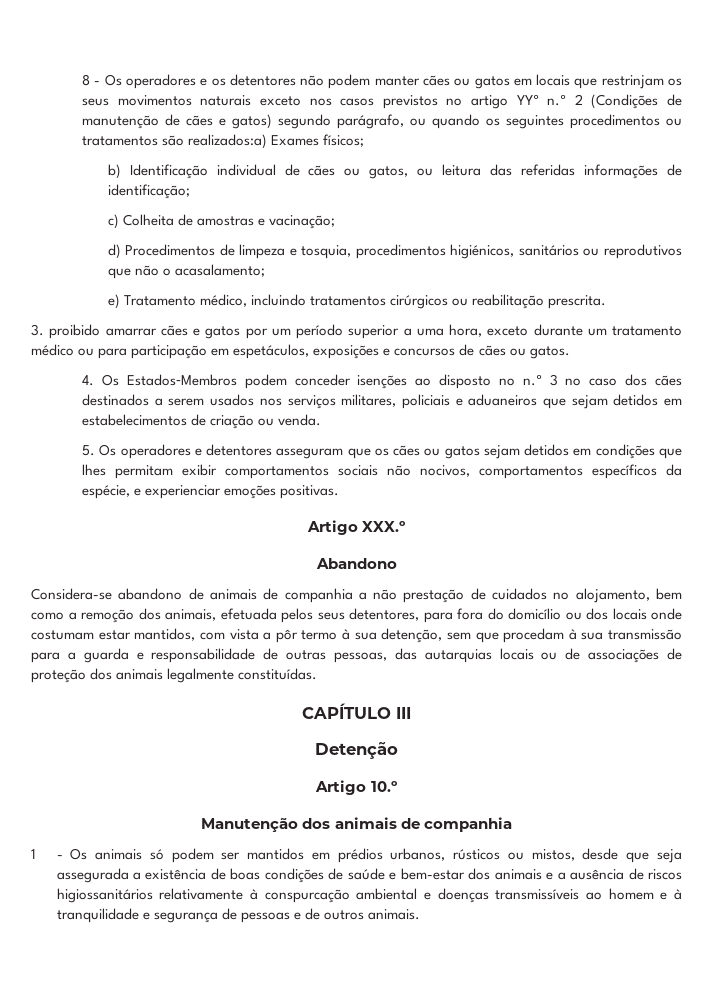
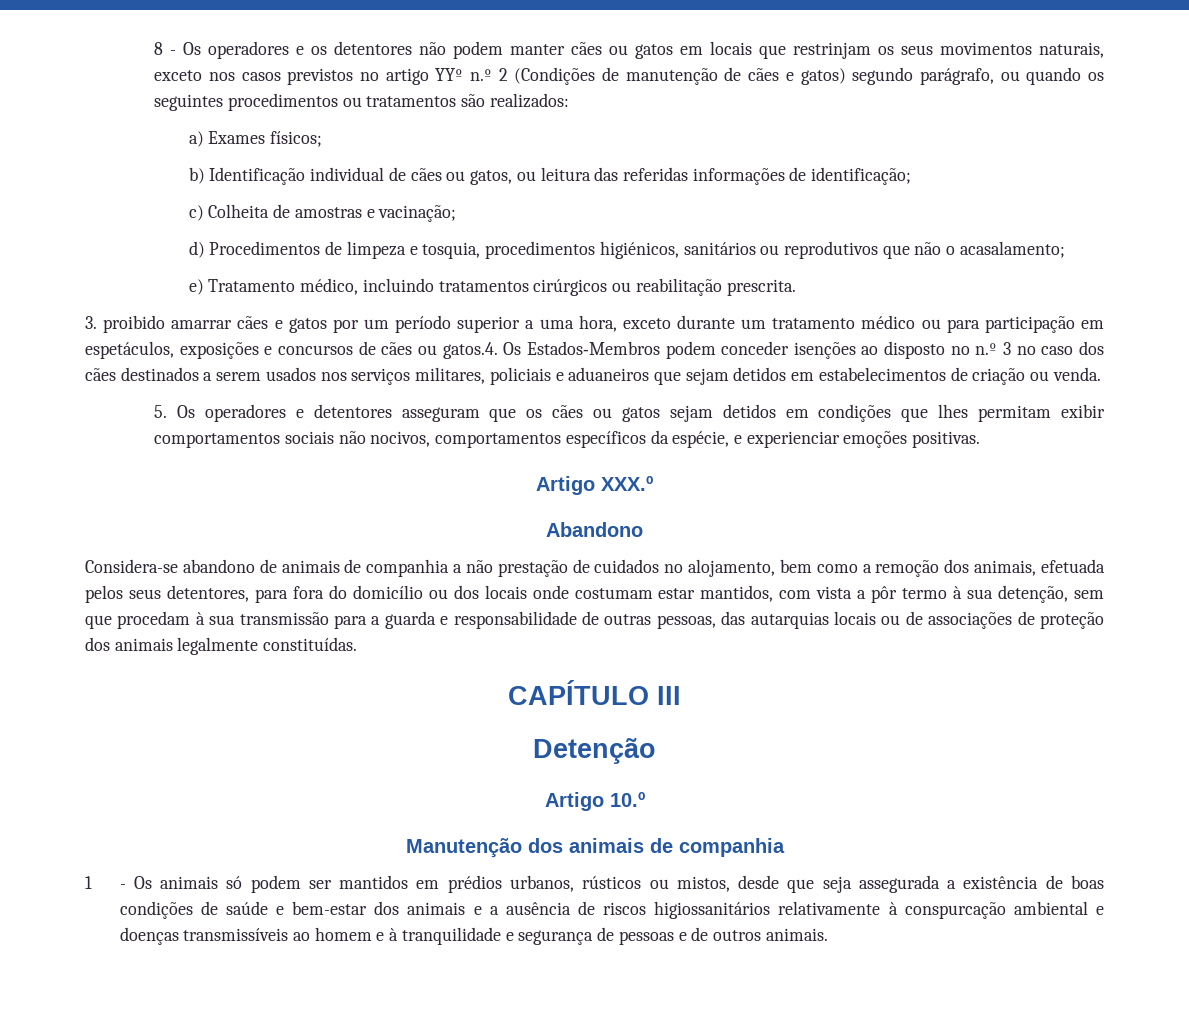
[200,95,252,106] naturais -> [1038,42,1104,58] naturais,
[188,134,268,149] realizados:a) -> [489,93,569,108] [188,131,204,147] realizados: // a)
[529,346,570,359] [82,375,95,386] gatos. // 4. -> [442,342,498,359] gatos.4.

